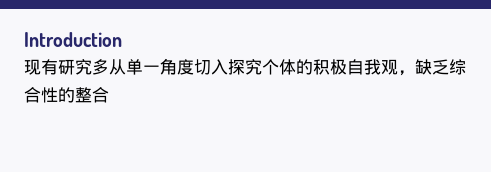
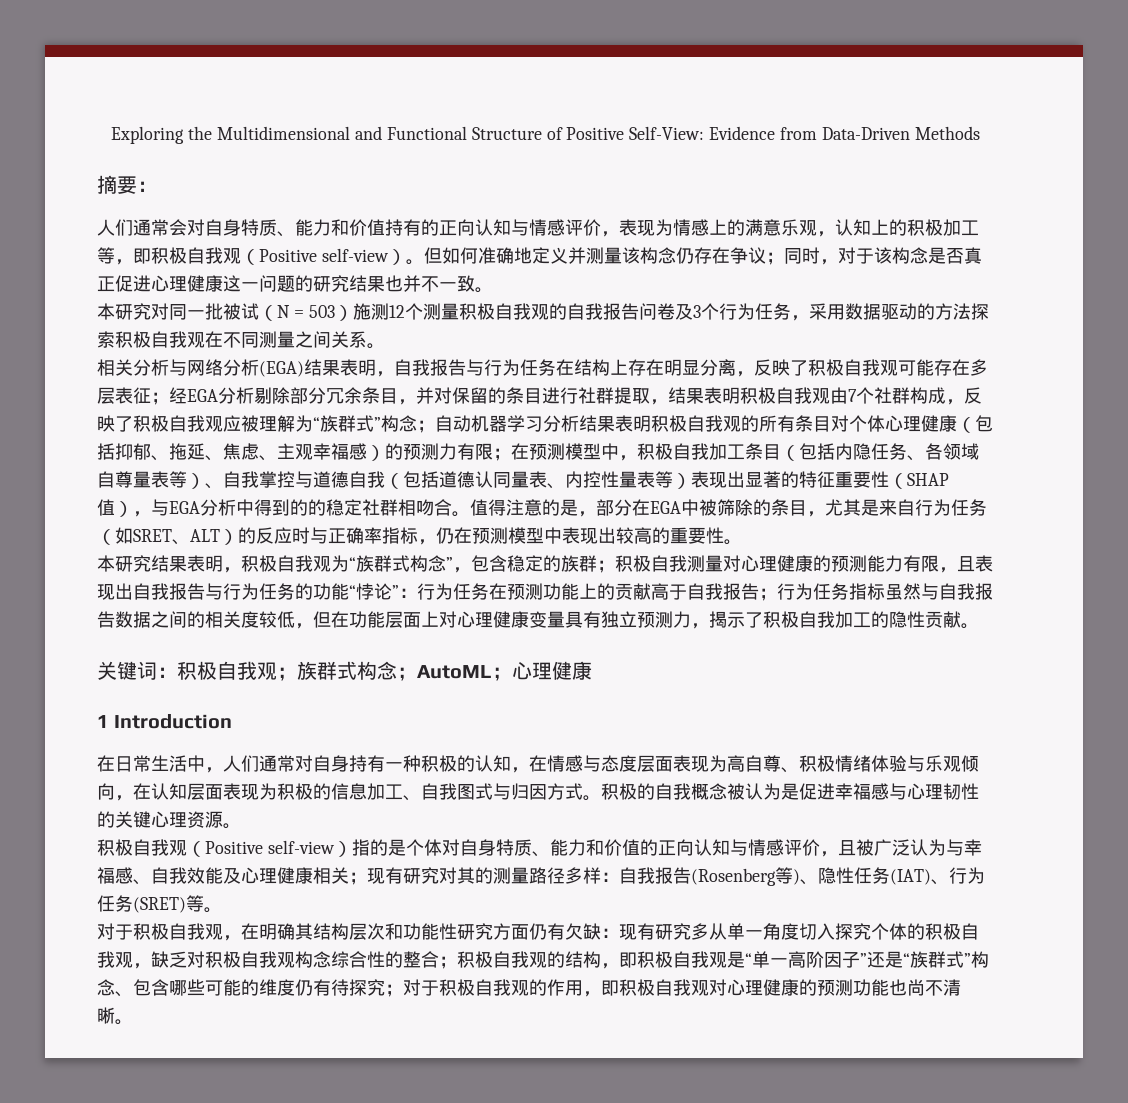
[24,32,122,47] Introduction // -> [111,126,980,144] [97,175,157,194] [97,219,979,237] [97,247,982,265] [97,275,493,293] [97,303,989,321] [97,331,385,349] [97,359,988,377] [97,387,982,405] [97,415,993,433] [97,443,979,461] [97,471,949,489] [97,499,987,517] [97,527,742,545] [97,555,993,573] [97,583,993,601] [97,611,979,629] [97,661,592,681] [97,714,233,729] [97,755,979,773] [97,783,979,801] [97,811,241,829] [97,839,982,857] [97,867,985,886] [97,895,222,913] [97,923,619,941] Exploring the Multidimensional and Functional Structure of Positive Self-View: Evidence from Data-Driven Methods // 摘要： // 人们通常会对自身特质、能力和价值持有的正向认知与情感评价，表现为情感上的满意乐观，认知上的积极加工等，即积极自我观（Positive self-view）。但如何准确地定义并测量该构念仍存在争议；同时，对于该构念是否真正促进心理健康这一问题的研究结果也并不一致。 // 本研究对同一批被试（N = 503）施测12个测量积极自我观的自我报告问卷及3个行为任务，采用数据驱动的方法探索积极自我观在不同测量之间关系。 // 相关分析与网络分析(EGA)结果表明，自我报告与行为任务在结构上存在明显分离，反映了积极自我观可能存在多层表征；经EGA分析剔除部分冗余条目，并对保留的条目进行社群提取，结果表明积极自我观由7个社群构成，反映了积极自我观应被理解为“族群式”构念；自动机器学习分析结果表明积极自我观的所有条目对个体心理健康（包括抑郁、拖延、焦虑、主观幸福感）的预测力有限；在预测模型中，积极自我加工条目（包括内隐任务、各领域自尊量表等）、自我掌控与道德自我（包括道德认同量表、内控性量表等）表现出显著的特征重要性（SHAP值），与EGA分析中得到的的稳定社群相吻合。值得注意的是，部分在EGA中被筛除的条目，尤其是来自行为任务（如SRET、ALT）的反应时与正确率指标，仍在预测模型中表现出较高的重要性。 // 本研究结果表明，积极自我观为“族群式构念”，包含稳定的族群；积极自我测量对心理健康的预测能力有限，且表现出自我报告与行为任务的功能“悖论”：行为任务在预测功能上的贡献高于自我报告；行为任务指标虽然与自我报告数据之间的相关度较低，但在功能层面上对心理健康变量具有独立预测力，揭示了积极自我加工的隐性贡献。 // 关键词：积极自我观；族群式构念；AutoML；心理健康 // 1 Introduction // 在日常生活中，人们通常对自身持有一种积极的认知，在情感与态度层面表现为高自尊、积极情绪体验与乐观倾向，在认知层面表现为积极的信息加工、自我图式与归因方式。积极的自我概念被认为是促进幸福感与心理韧性的关键心理资源。 // 积极自我观（Positive self-view）指的是个体对自身特质、能力和价值的正向认知与情感评价，且被广泛认为与幸福感、自我效能及心理健康相关；现有研究对其的测量路径多样：自我报告(Rosenberg等)、隐性任务(IAT)、行为任务(SRET)等。 // 对于积极自我观，在明确其结构层次和功能性研究方面仍有欠缺：
[449,59,466,75] [24,87,109,103] 综合性的整合 -> [187,951,989,969] [97,979,961,997] [97,1007,133,1025] 对积极自我观构念综合性的整合；积极自我观的结构，即积极自我观是“单一高阶因子”还是“族群式”构念、包含哪些可能的维度仍有待探究；对于积极自我观的作用，即积极自我观对心理健康的预测功能也尚不清晰。

